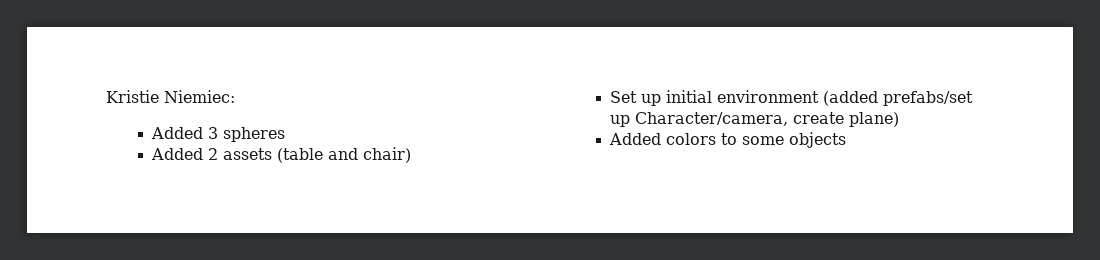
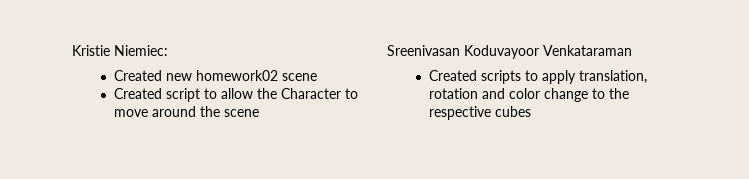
[151,127,286,142] [151,147,412,163] [610,90,974,106] [610,112,900,127] [609,132,847,148] Added 3 spheres // Added 2 assets (table and chair) // Set up initial environment (added prefabs/set up Character/camera, create plane) // Added colors to some objects -> [114,70,318,81] [114,88,359,102] [114,106,260,117] [387,45,632,59] [429,70,648,84] [429,88,630,102] [429,106,532,120] Created new homework02 scene // Created script to allow the Character to move around the scene // Sreenivasan Koduvayoor Venkataraman // Created scripts to apply translation, rotation and color change to the respective cubes

